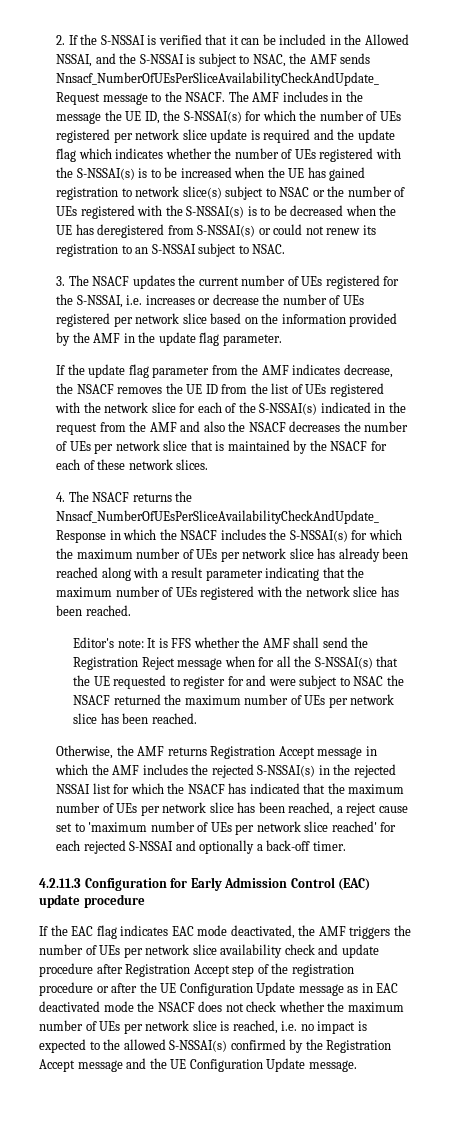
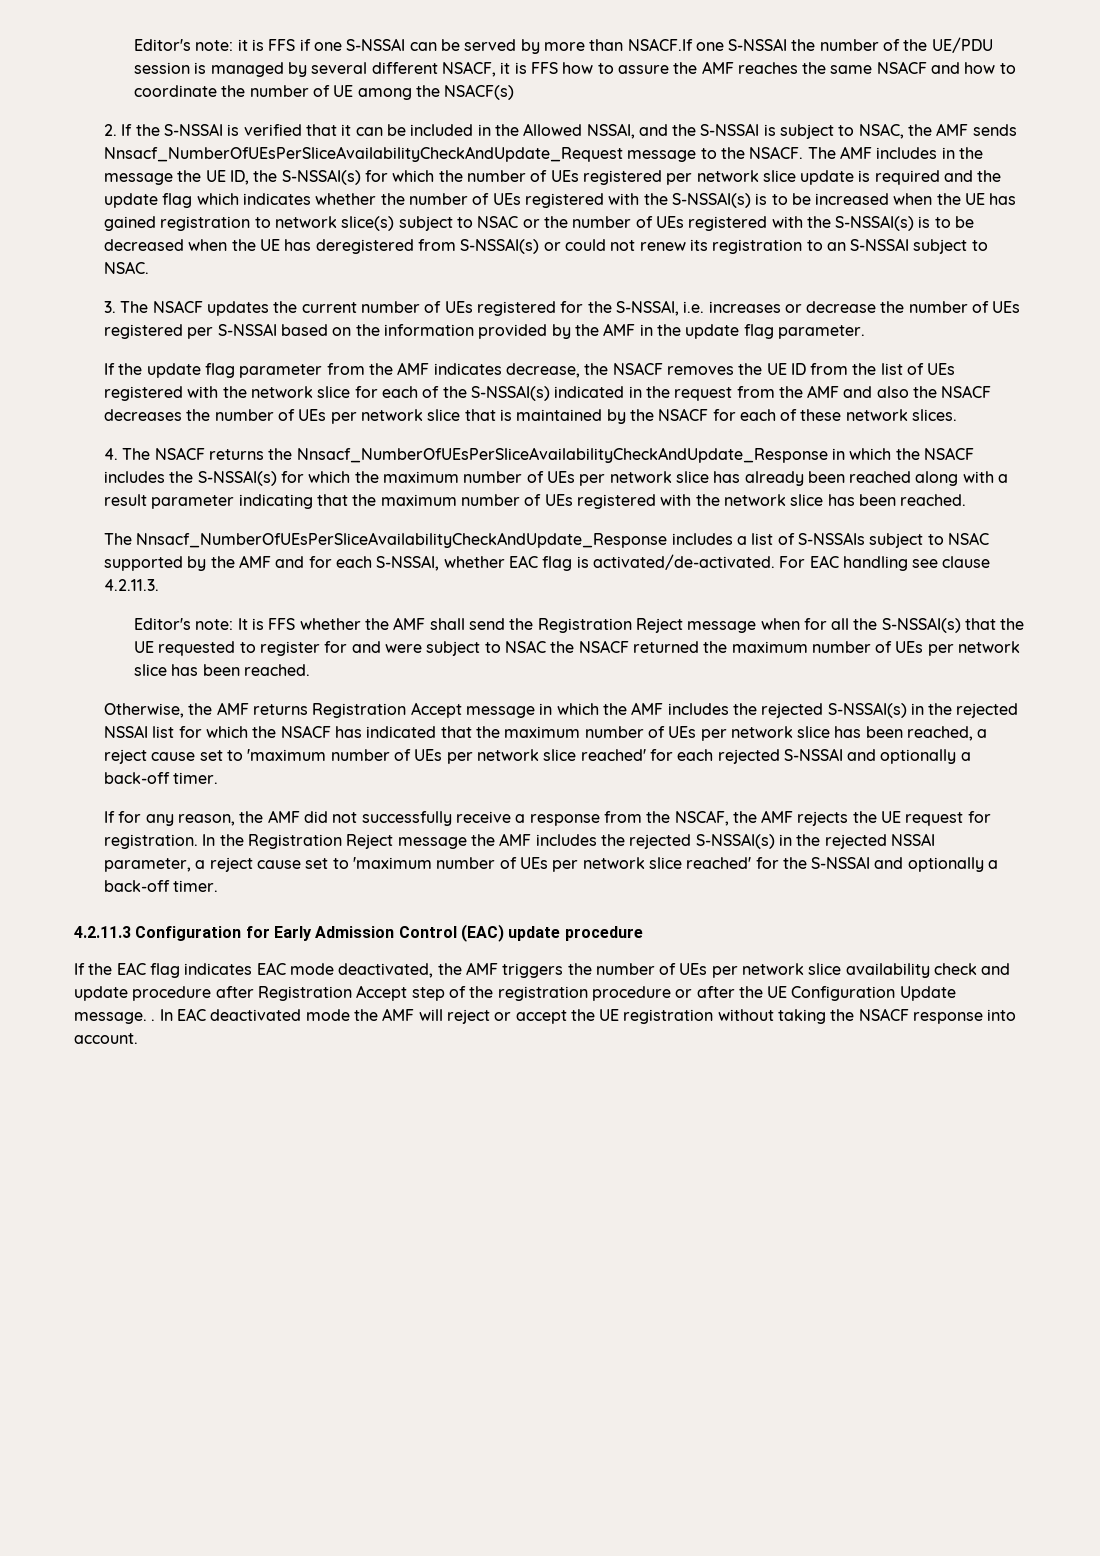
(56, 40) none -> [134,37,993,54] [134,61,1016,77] [134,84,515,100] Editor's note: it is FFS if one S-NSSAI can be served by more than NSACF.If one S-NSSAI the number of the UE/PDU session is managed by several different NSACF, it is FFS how to assure the AMF reaches the same NSACF and how to coordinate the number of UE among the NSACF(s) //
[135,313,207,324] network slice -> [217,323,277,336] S-NSSAI
(131, 610) none -> [104,532,989,548] [104,554,991,571] [104,579,160,591] // The Nnsacf_NumberOfUEsPerSliceAvailabilityCheckAndUpdate_Response includes a list of S-NSSAIs subject to NSAC supported by the AMF and for each S-NSSAI, whether EAC flag is activated/de-activated. For EAC handling see clause 4.2.11.3.
(346, 846) none -> [104,810,991,826] [104,833,935,849] [104,856,999,872] [104,880,219,892] // If for any reason, the AMF did not successfully receive a response from the NSCAF, the AMF rejects the UE request for registration. In the Registration Reject message the AMF includes the rejected S-NSSAI(s) in the rejected NSSAI parameter, a reject cause set to 'maximum number of UEs per network slice reached' for the S-NSSAI and optionally a back-off timer.
[298,983,373,996] message as in -> [74,1009,173,1024] message. . In
[157,1001,404,1012] [39,1020,367,1034] [39,1039,392,1053] [39,1058,357,1072] NSACF does not check whether the maximum number of UEs per network slice is reached, i.e. no impact is expected to the allowed S-NSSAI(s) confirmed by the Registration Accept message and the UE Configuration Update message. -> [382,1008,1017,1024] [74,1033,138,1044] AMF will reject or accept the UE registration without taking the NSACF response into account.

